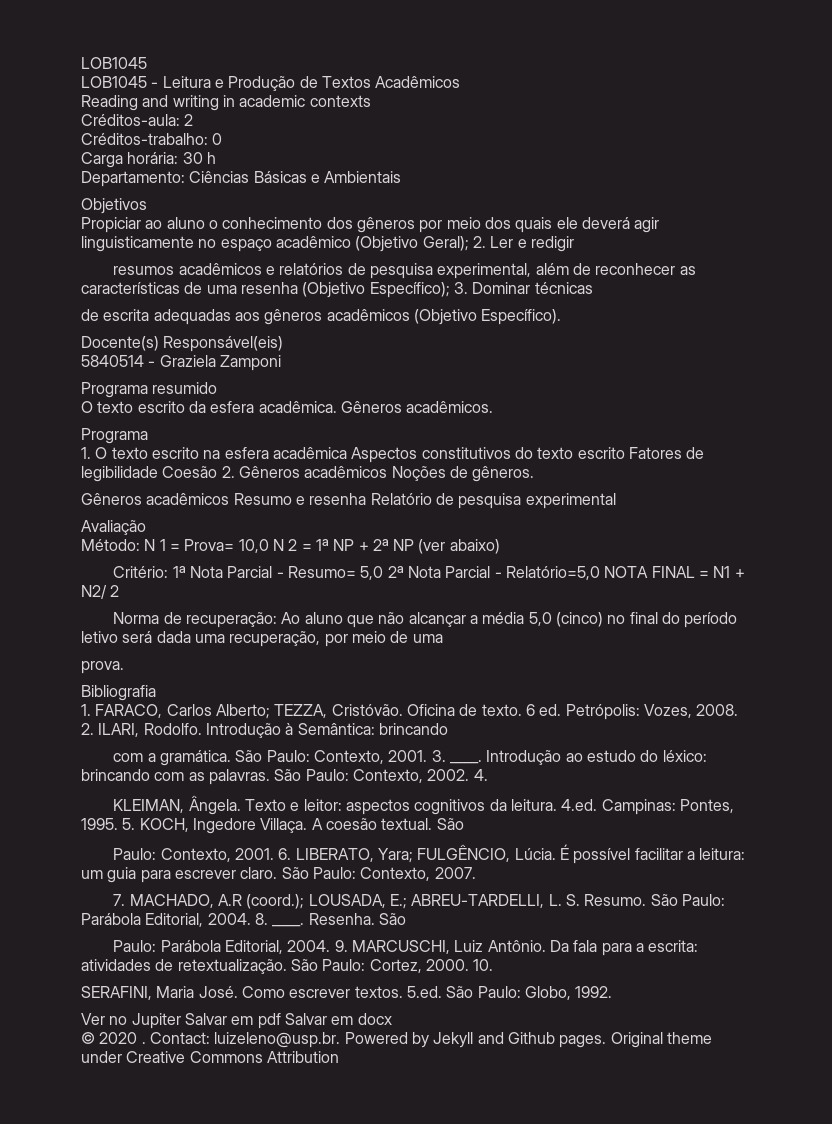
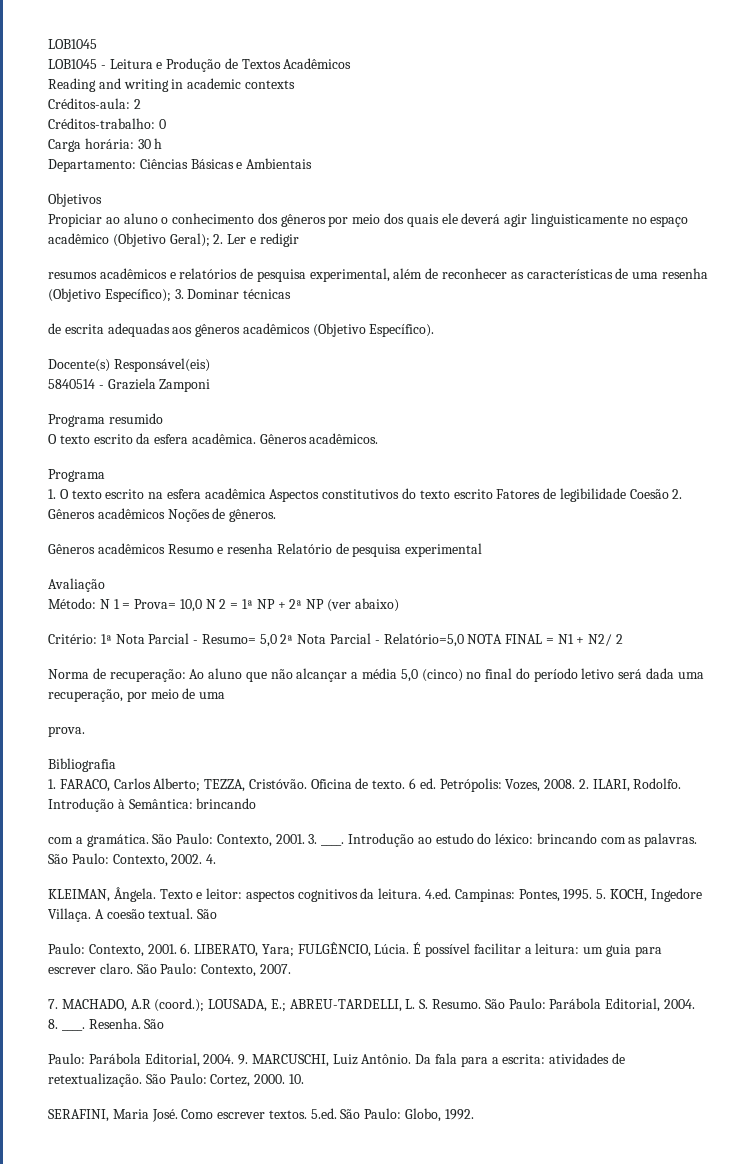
[81,1013,392,1029] [81,1032,712,1048] [81,1051,339,1063] // Ver no Jupiter Salvar em pdf Salvar em docx // © 2020 . Contact: luizeleno@usp.br. Powered by Jekyll and Github pages. Original theme under Creative Commons Attribution -> (474, 1114) none

